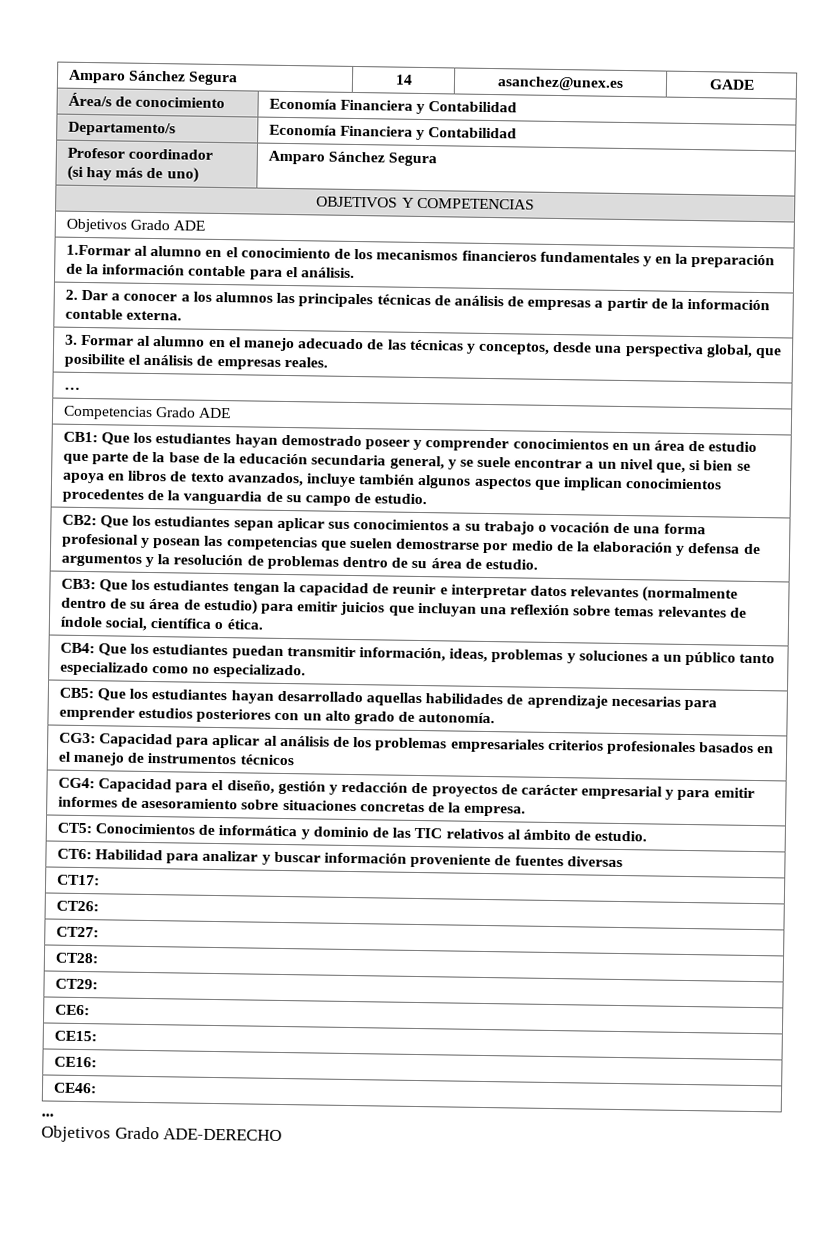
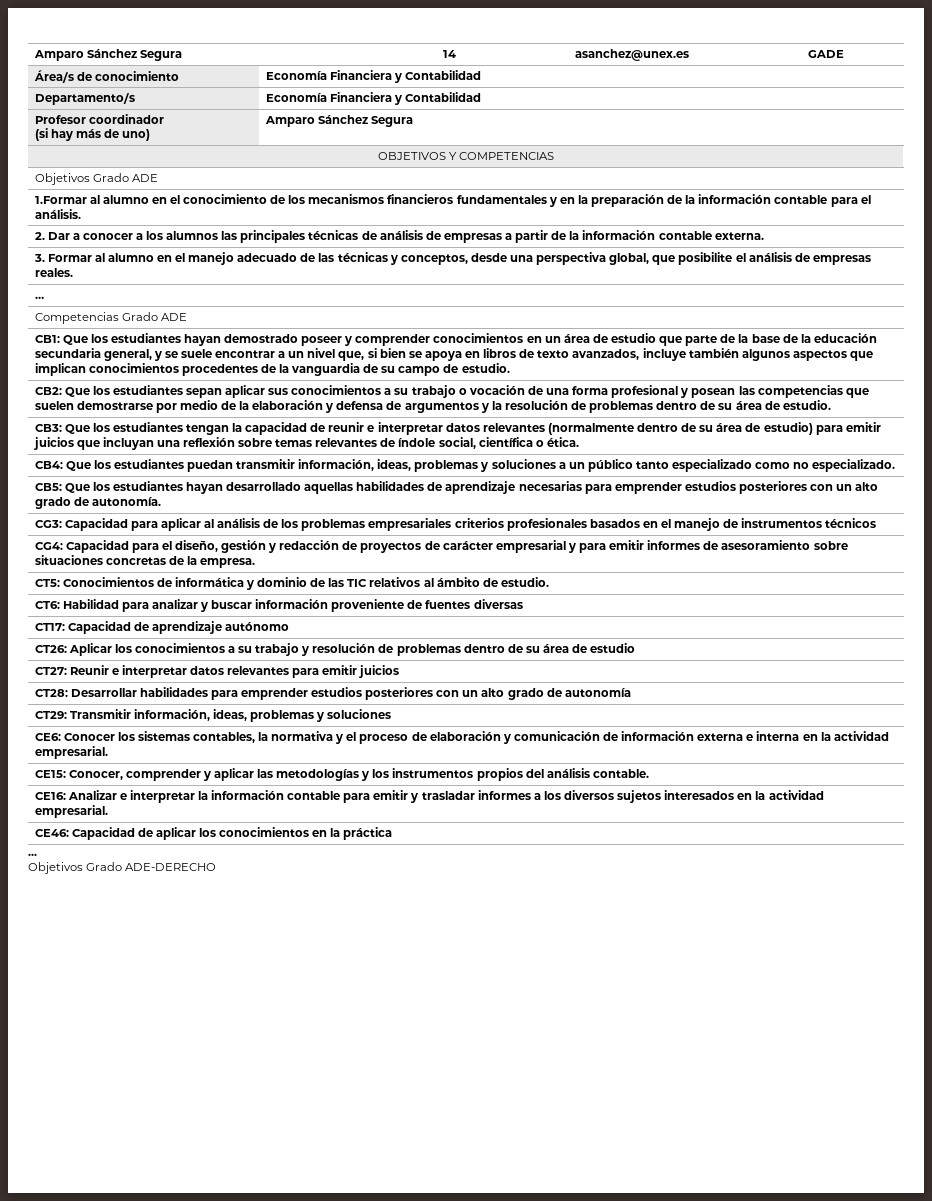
[55,900,99,912] [55,926,99,938] [54,952,99,964] [54,978,98,990] [54,1004,90,1016] [53,1030,97,1042] [53,1056,97,1068] [52,1082,97,1094] // CT26: // CT27: // CT28: // CT29: // CE6: // CE15: // CE16: // CE46: -> [67,621,289,634] [34,643,636,656] [34,665,400,678] [34,687,631,700] [34,709,392,722] [34,731,889,744] [34,746,108,759] [34,768,649,781] [34,790,824,803] [34,805,108,818] [34,827,393,840] Capacidad de aprendizaje autónomo // CT26: Aplicar los conocimientos a su trabajo y resolución de problemas dentro de su área de estudio // CT27: Reunir e interpretar datos relevantes para emitir juicios // CT28: Desarrollar habilidades para emprender estudios posteriores con un alto grado de autonomía // CT29: Transmitir información, ideas, problemas y soluciones // CE6: Conocer los sistemas contables, la normativa y el proceso de elaboración y comunicación de información externa e interna en la actividad empresarial. // CE15: Conocer, comprender y aplicar las metodologías y los instrumentos propios del análisis contable. // CE16: Analizar e interpretar la información contable para emitir y trasladar informes a los diversos sujetos interesados en la actividad empresarial. // CE46: Capacidad de aplicar los conocimientos en la práctica

